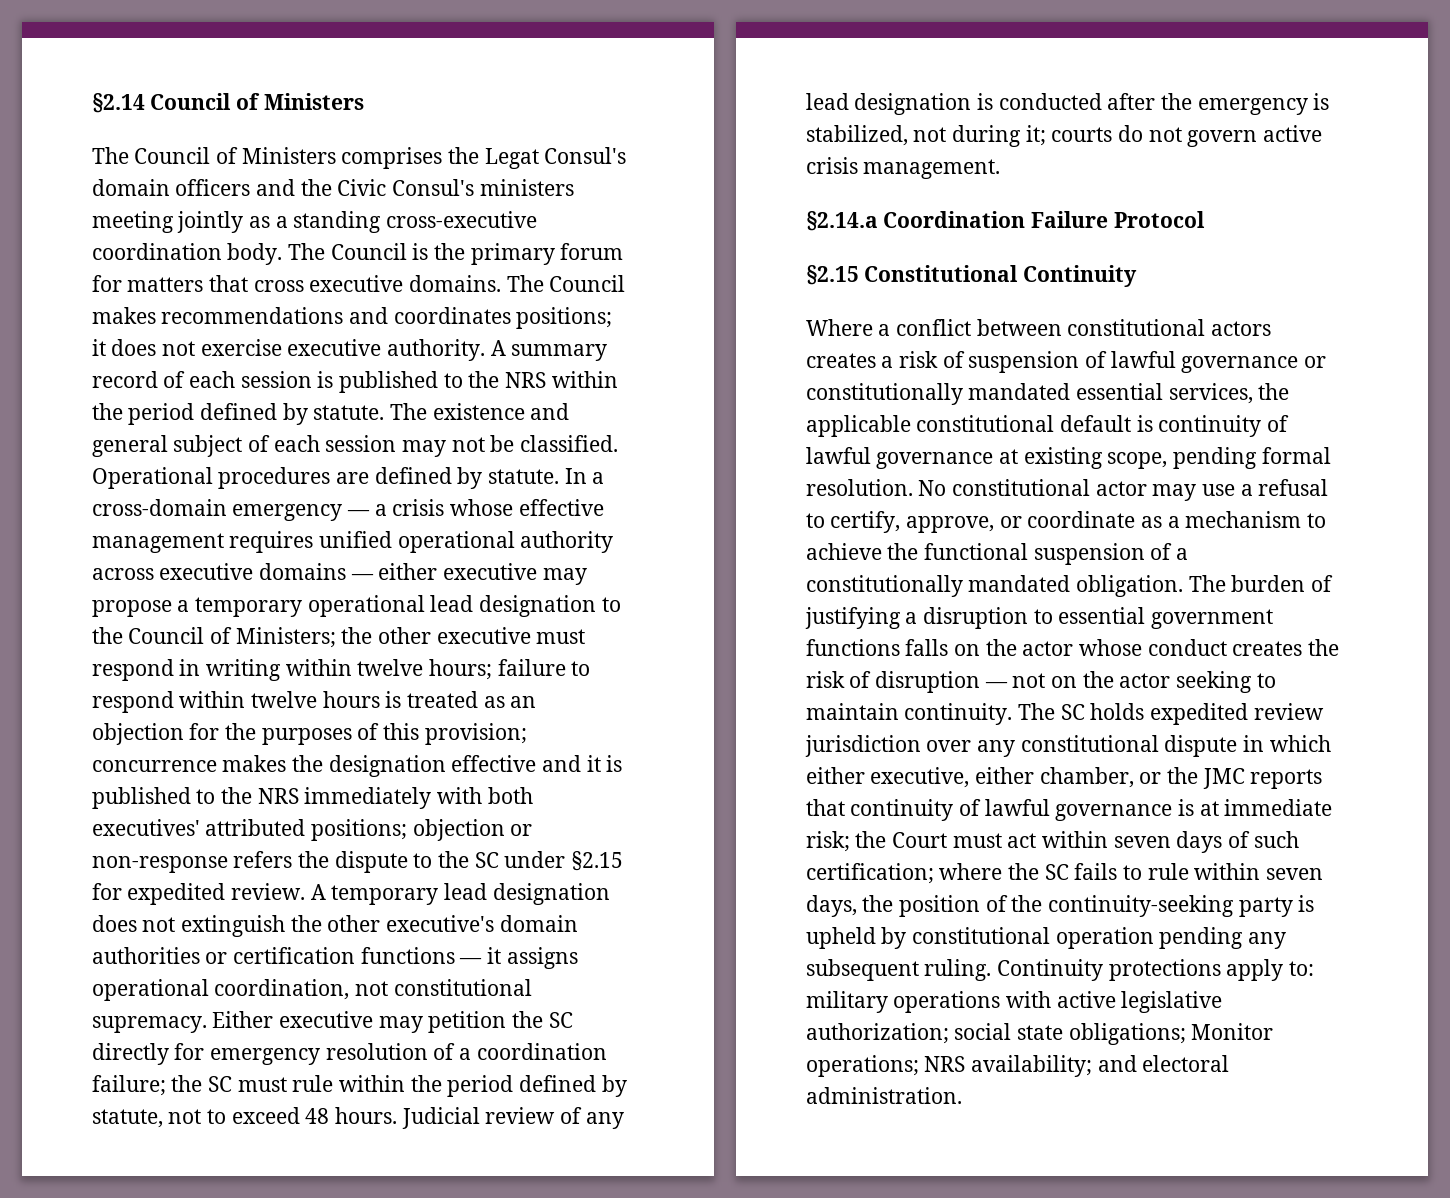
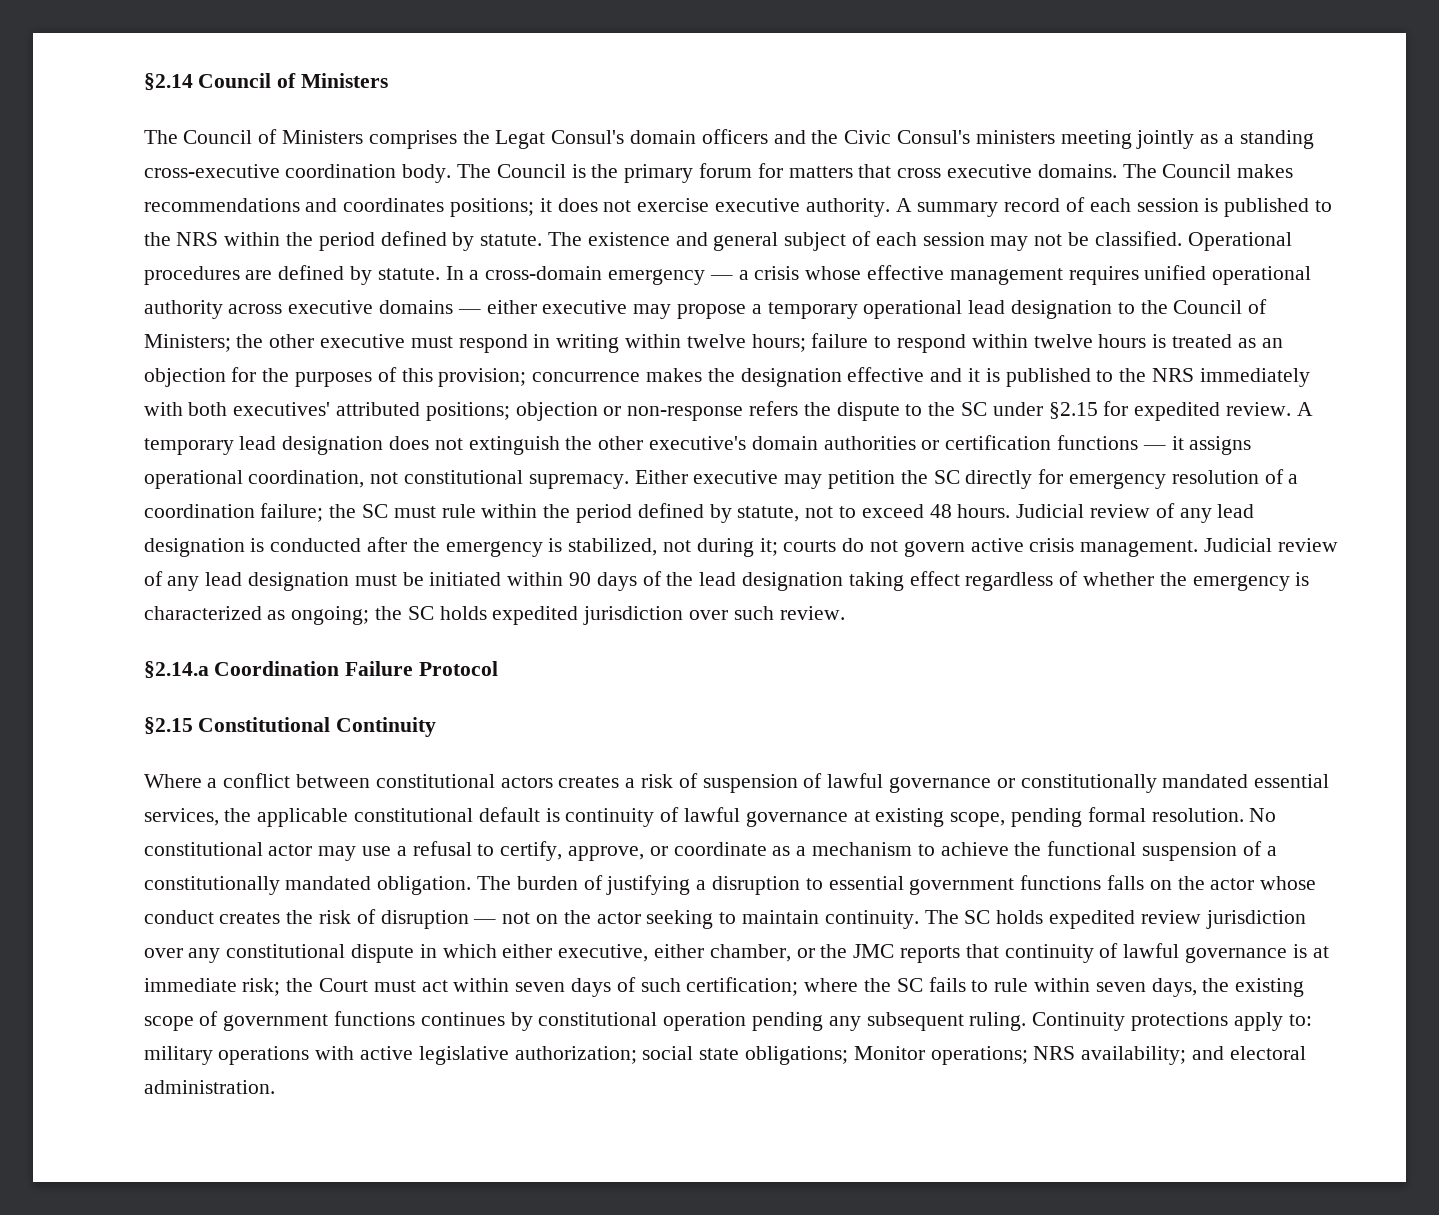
(1001, 169) none -> [1204,538,1338,552] [143,571,1310,591] [143,606,845,625] Judicial review of any lead designation must be initiated within 90 days of the lead designation taking effect regardless of whether the emergency is characterized as ongoing; the SC holds expedited jurisdiction over such review.
[898,895,1315,917] [805,927,876,949] position of the continuity-seeking party is upheld -> [1235,978,1305,997] [143,1011,505,1031] existing scope of government functions continues

